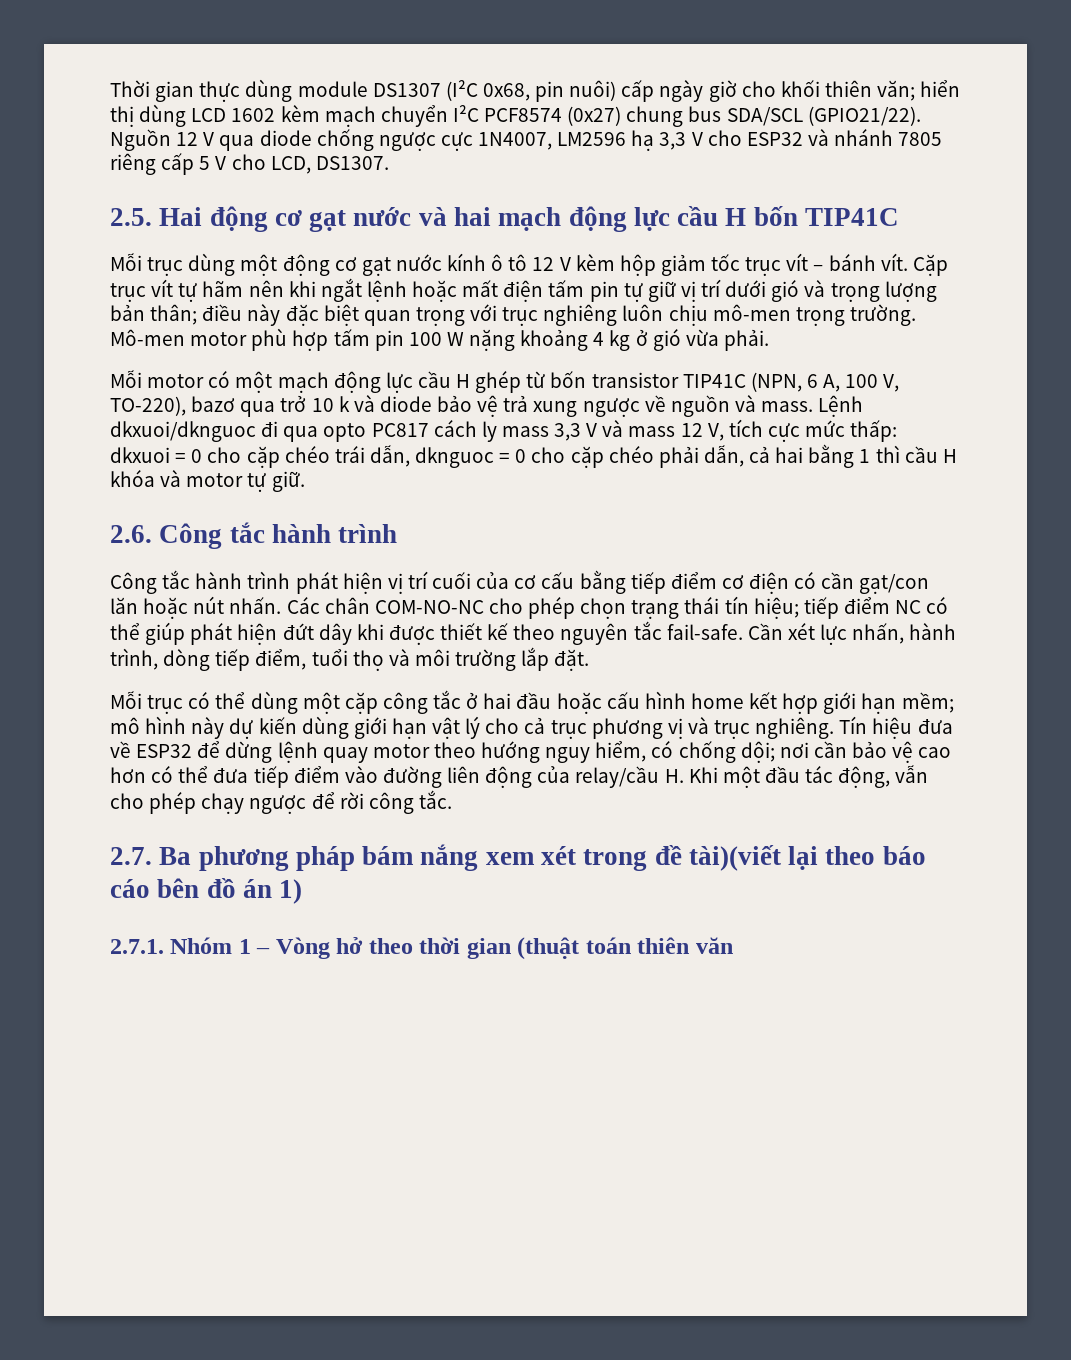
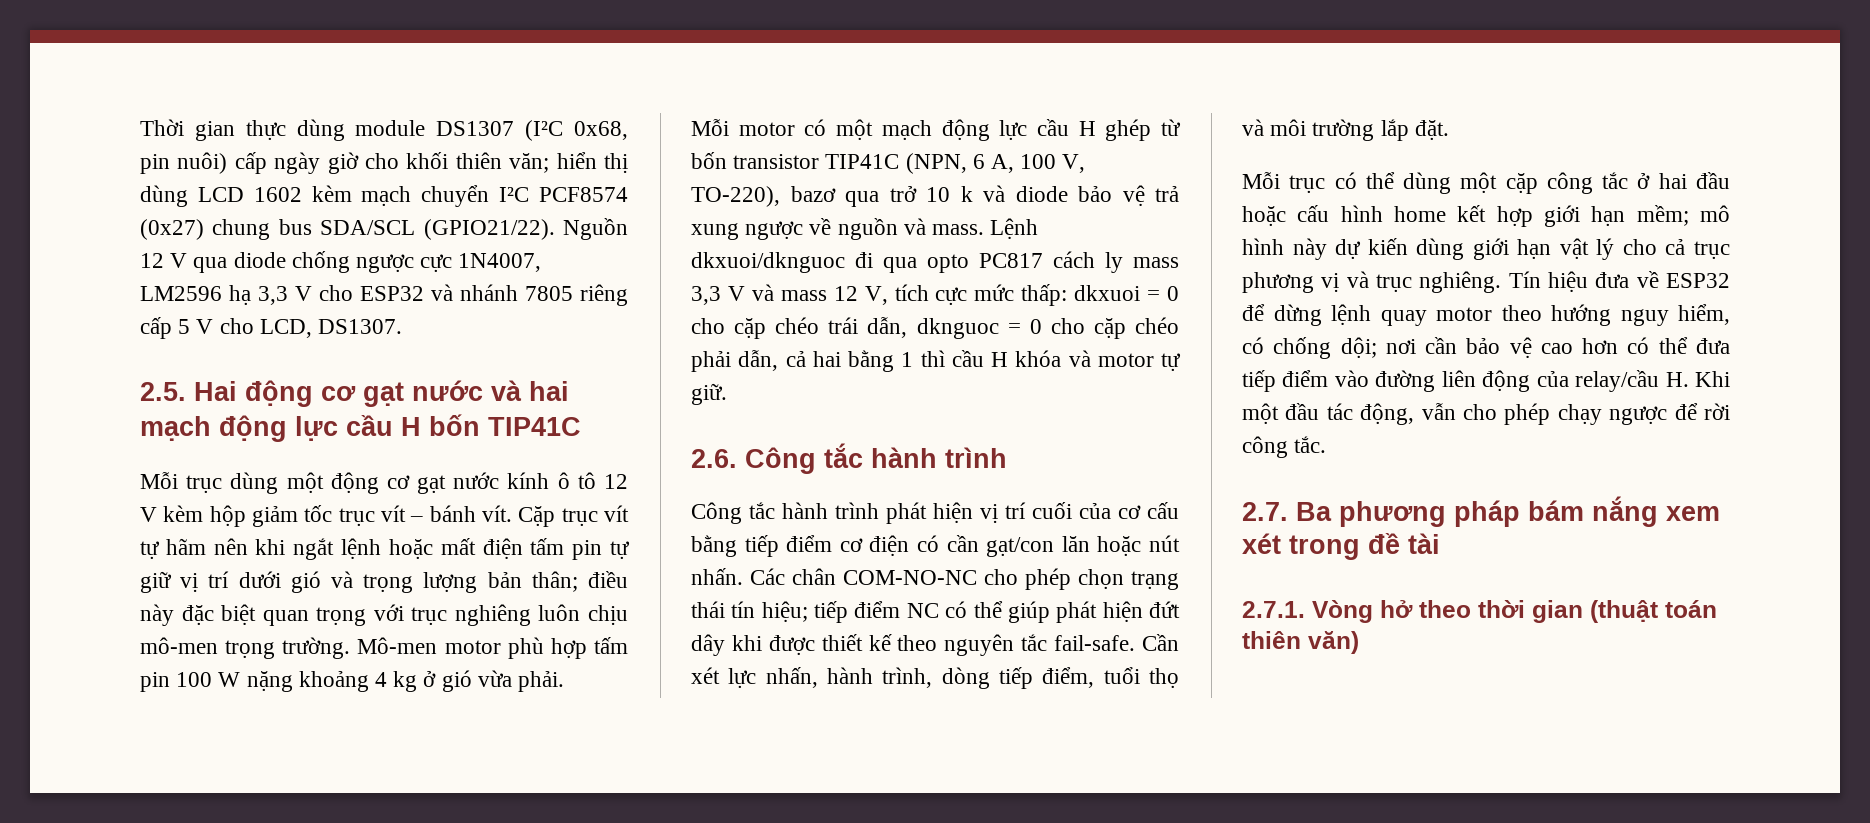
[688,845,926,871] [110,878,303,904] [110,937,271,954] tài)(viết lại theo báo cáo bên đồ án 1) // 2.7.1. Nhóm 1 – -> [1408,533,1440,554] [1242,601,1305,618] tài // 2.7.1.
[695,937,733,954] văn -> [1308,631,1359,654] văn)

